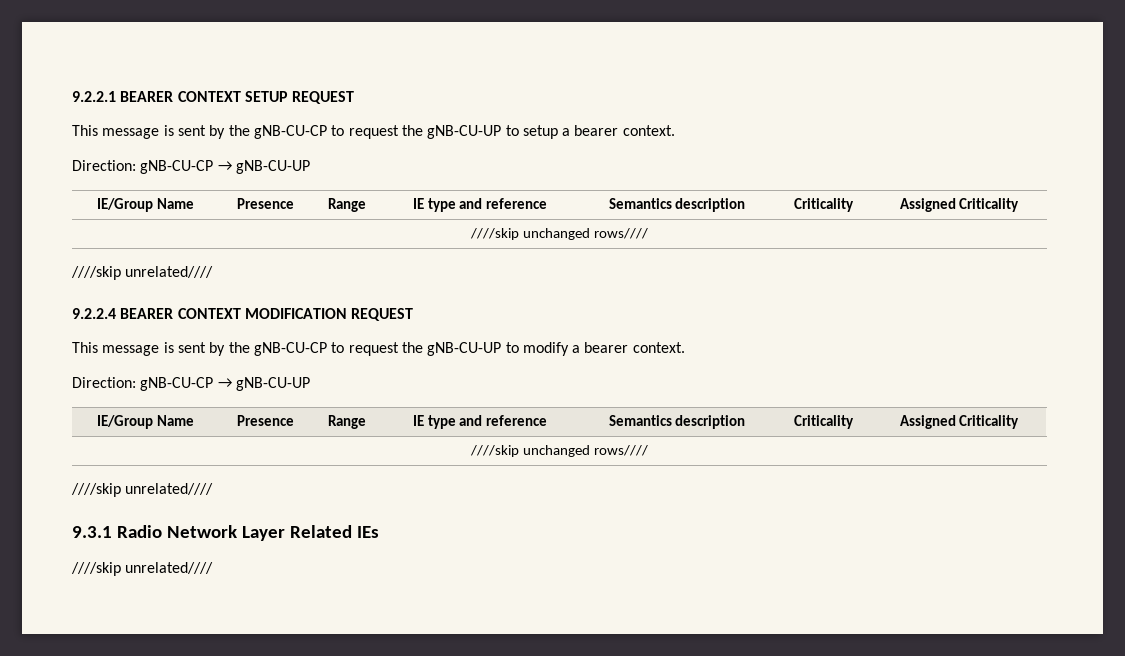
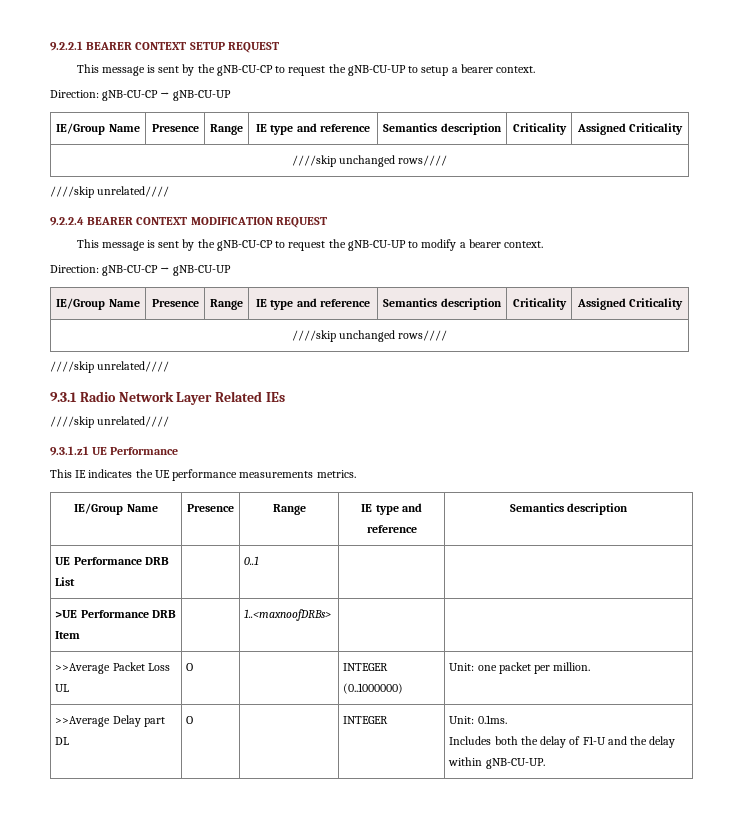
(214, 568) none -> [50,446,179,456] [50,469,356,481] [74,503,158,515] [187,504,234,512] [272,504,306,515] [361,503,422,515] [366,525,417,533] [509,503,629,515] [55,557,169,565] [55,577,76,586] [244,556,260,565] [55,610,176,618] [55,631,81,639] [244,609,332,621] [55,662,170,674] [55,684,70,692] [186,663,194,671] [343,663,389,671] [343,683,404,694] [449,662,591,674] [55,715,165,727] [55,737,70,745] [186,716,194,724] [343,716,389,724] [449,715,507,724] [449,736,676,748] [448,757,545,769] // 9.3.1.z1 UE Performance // This IE indicates the UE performance measurements metrics. // IE/Group Name | Presence | Range | IE type and reference | Semantics description // UE Performance DRB List | | 0..1 | | // >UE Performance DRB Item | | 1..<maxnoofDRBs> | | // >>Average Packet Loss UL | O | | INTEGER (0..1000000) | Unit: one packet per million. // >>Average Delay part DL | O | | INTEGER | Unit: 0.1ms. // Includes both the delay of F1-U and the delay within gNB-CU-UP.

